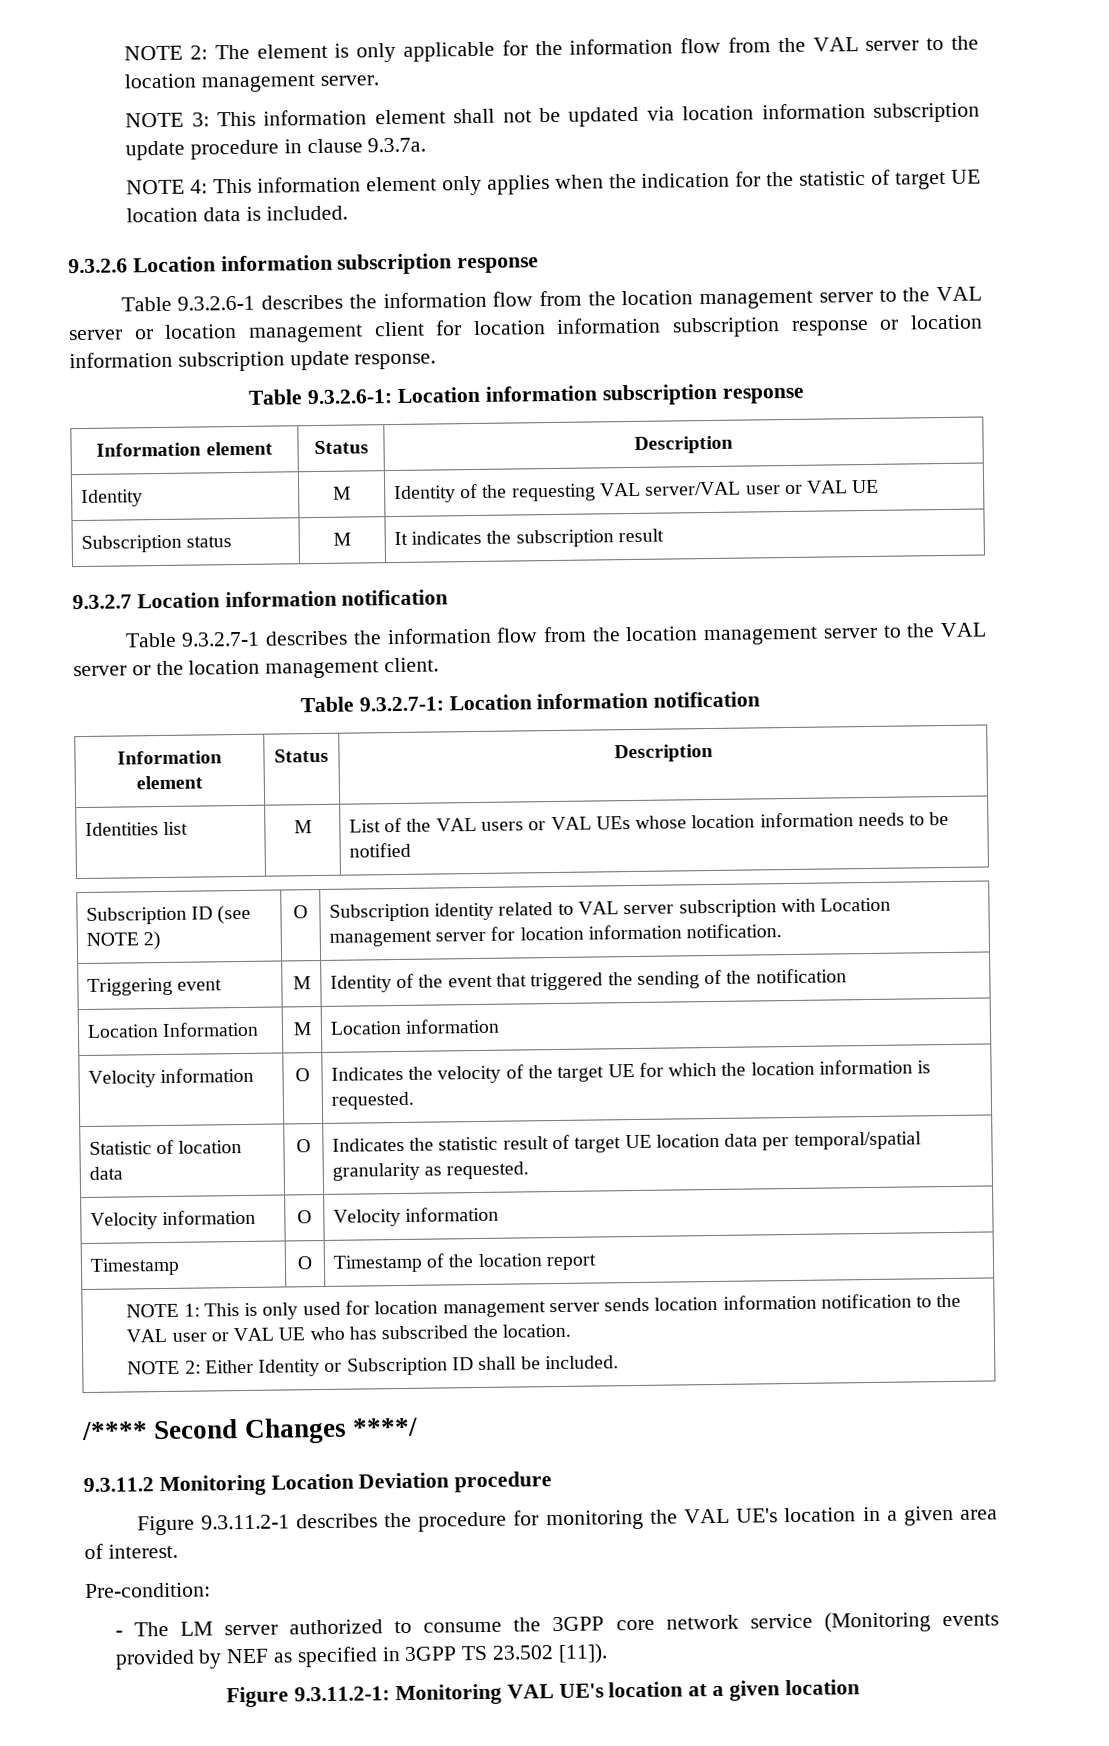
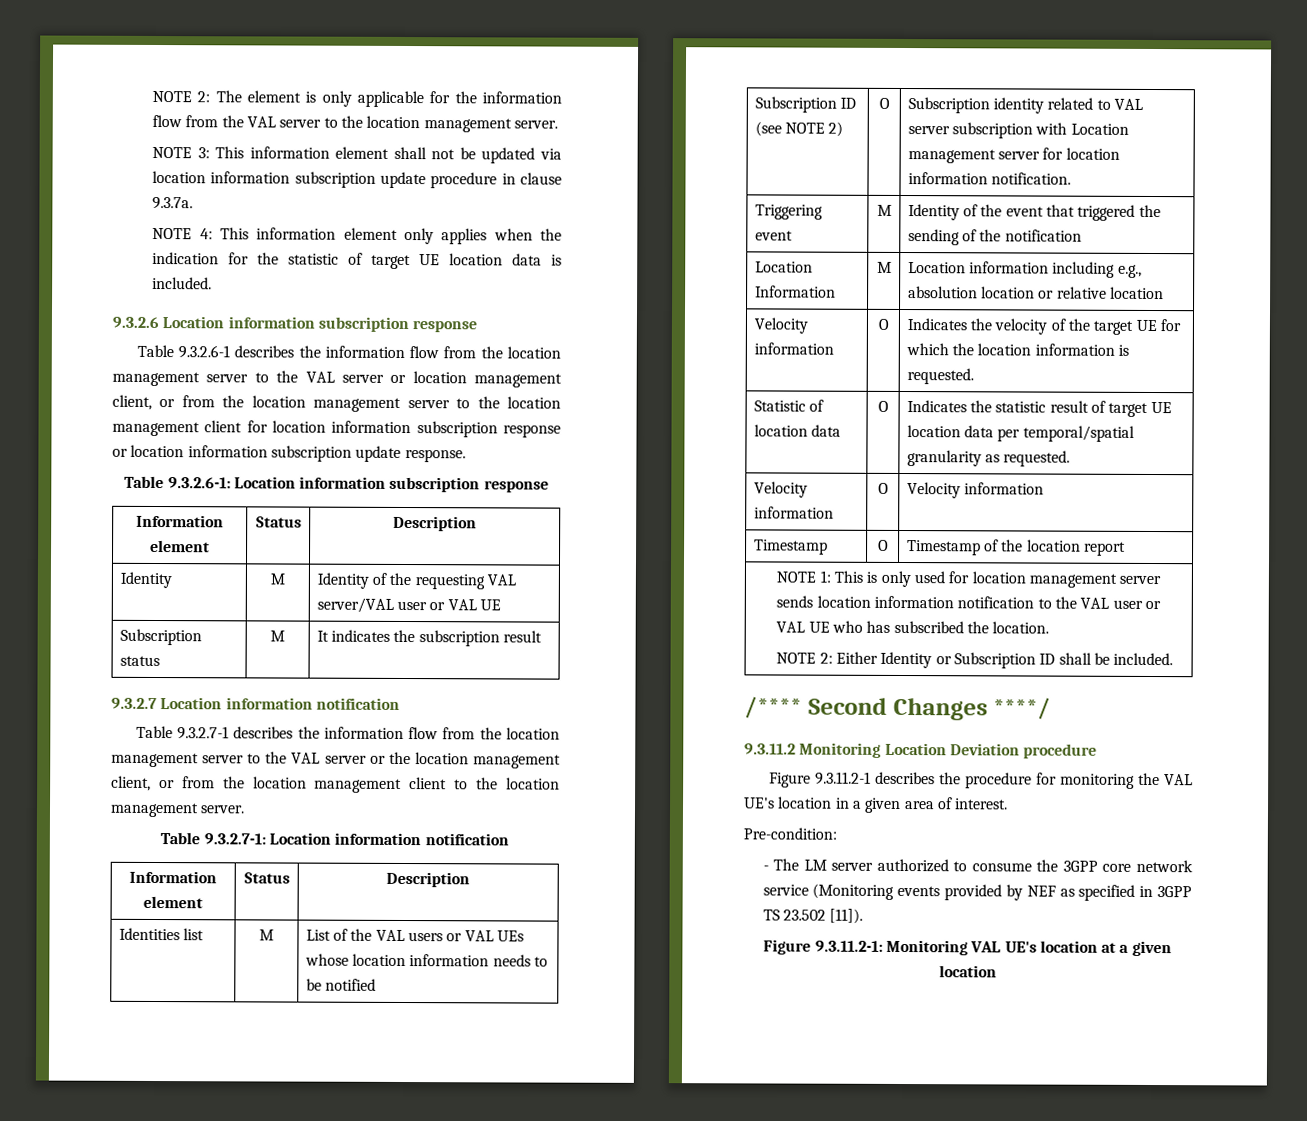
(363, 333) none -> [112,394,561,412] [112,421,200,437] client, or from the location management server to the location management
[384,657,440,673] client. -> [111,775,561,793] [110,802,246,818] client, or from the location management client to the location management server.
(501, 1026) none -> [1052,261,1142,278] [907,286,1165,300] including e.g., absolution location or relative location

